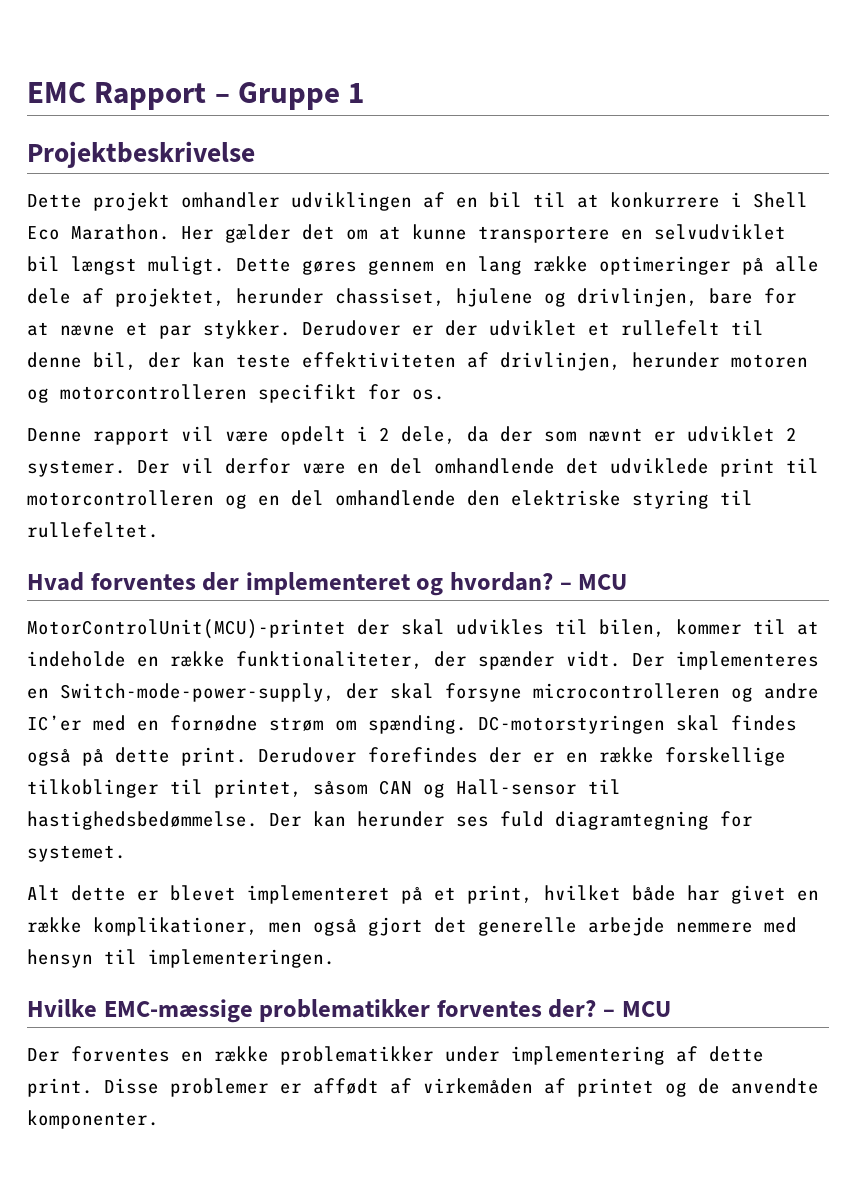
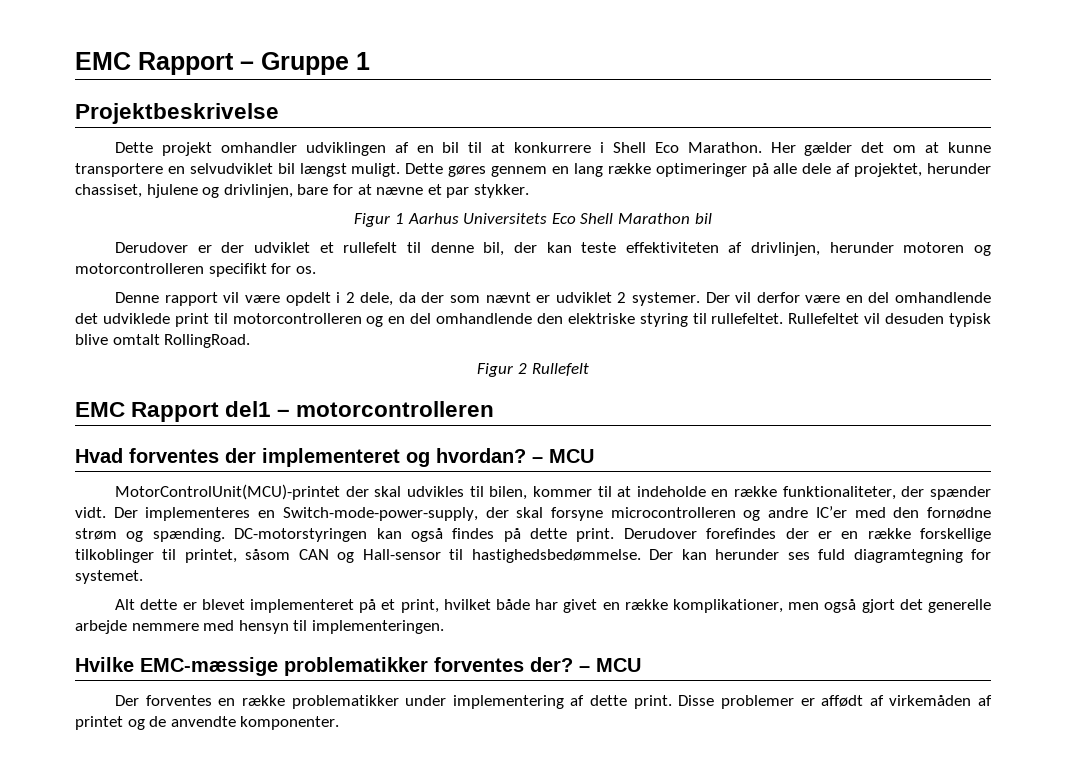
(291, 329) none -> [354,213,712,227] // Figur 1 Aarhus Universitets Eco Shell Marathon bil //
(159, 530) none -> [788,313,991,327] [75,334,251,348] [477,363,589,377] [75,401,495,422] Rullefeltet vil desuden typisk blive omtalt RollingRoad. // Figur 2 Rullefelt // EMC Rapport del1 – motorcontrolleren
[137,720,159,731] en -> [893,507,920,518] den
[335,720,357,731] om -> [126,531,144,542] og
[676,715,797,731] [27,748,71,766] skal findes også -> [376,528,495,542] kan også findes

